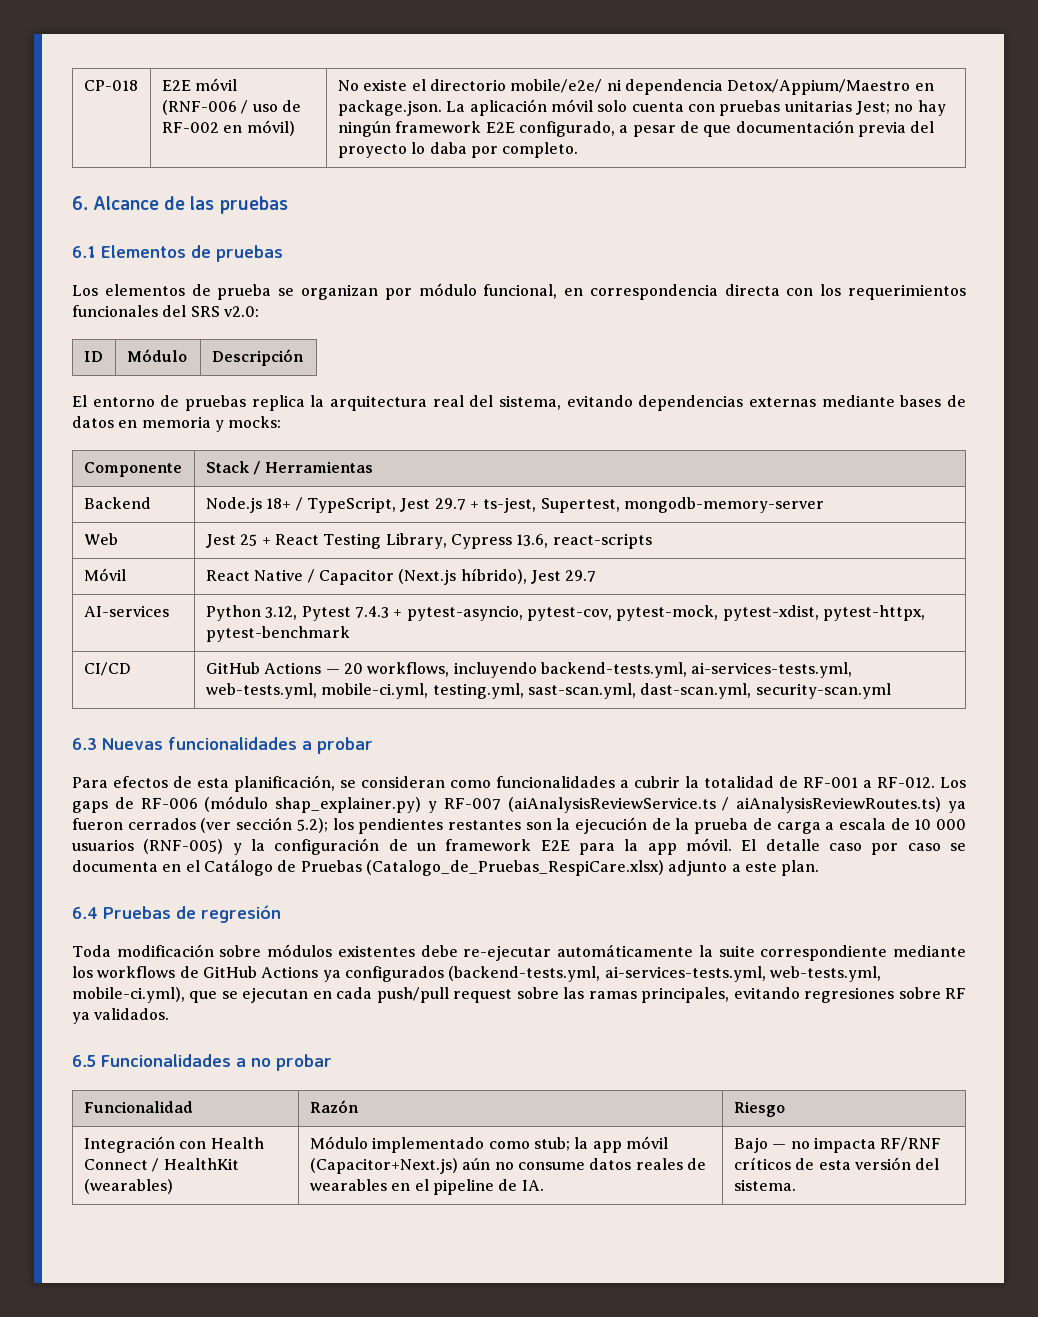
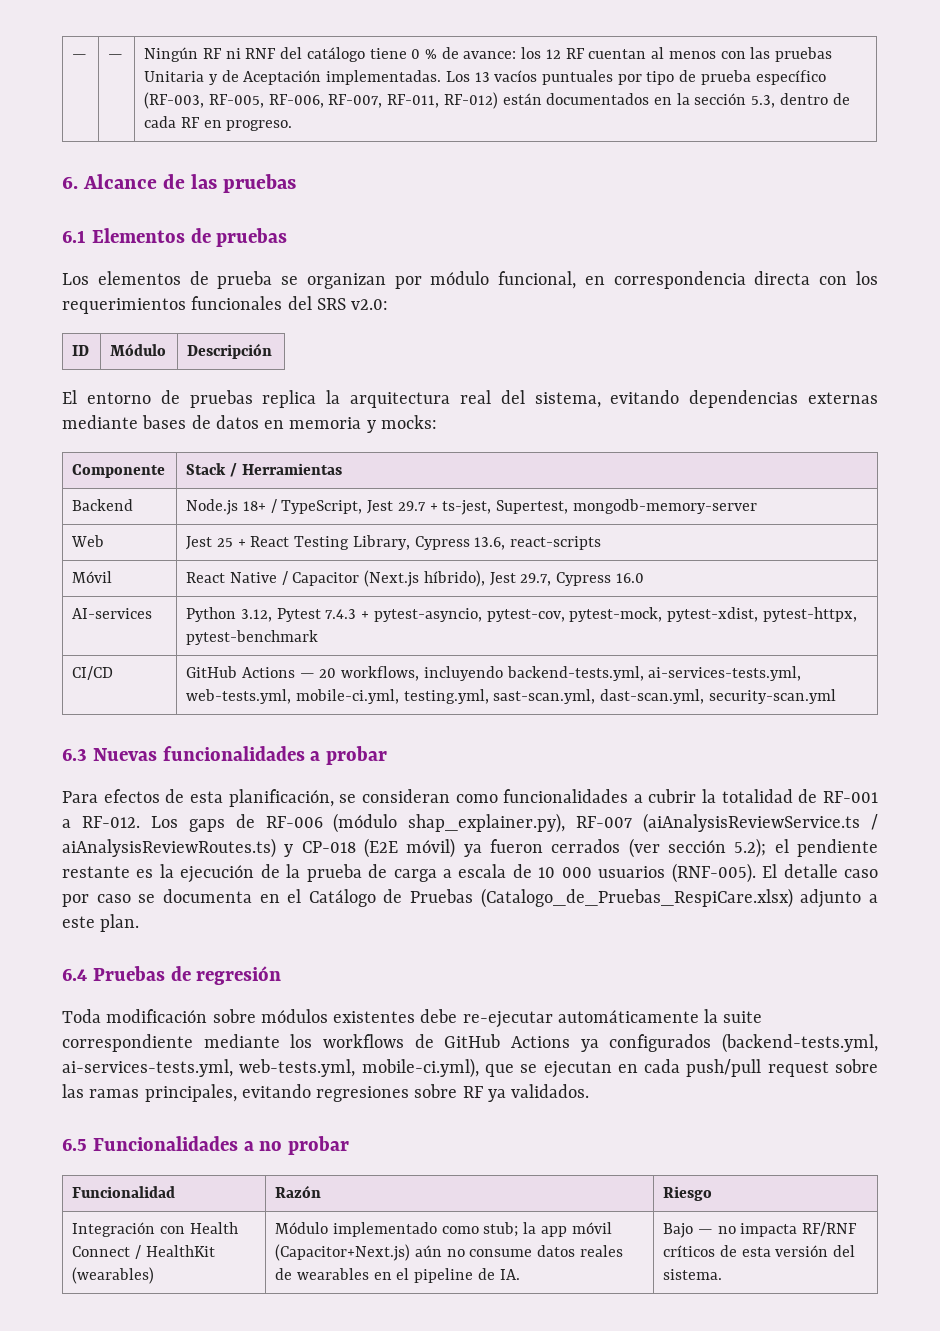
[83,80,138,91] [161,78,238,91] [161,100,301,115] [161,120,295,136] [337,79,934,95] [337,99,946,116] [337,120,935,137] [337,142,579,158] CP-018 | E2E móvil (RNF-006 / uso de RF-002 en móvil) | No existe el directorio mobile/e2e/ ni dependencia Detox/Appium/Maestro en package.json. La aplicación móvil solo cuenta con pruebas unitarias Jest; no hay ningún framework E2E configurado, a pesar de que documentación previa del proyecto lo daba por completo. -> [72,54,88,59] [108,54,124,59] [144,47,832,62] [144,70,826,85] [144,92,850,109] [144,116,293,131] — | — | Ningún RF ni RNF del catálogo tiene 0 % de avance: los 12 RF cuentan al menos con las pruebas Unitaria y de Aceptación implementadas. Los 13 vacíos puntuales por tipo de prueba específico (RF-003, RF-005, RF-006, RF-007, RF-011, RF-012) están documentados en la sección 5.3, dentro de cada RF en progreso.
[565,570,597,582] 29.7 -> [520,572,644,586] 29.7, Cypress 16.0
[275,797,438,813] shap_explainer.py) y -> [408,813,566,833] shap_explainer.py),
(942, 805) none -> [284,838,456,858] y CP-018 (E2E móvil)
[332,818,552,834] los pendientes restantes son -> [774,839,879,857] [62,866,154,878] el pendiente restante es
[143,838,733,855] (RNF-005) y la configuración de un framework E2E para la app móvil. -> [671,863,756,883] (RNF-005).

